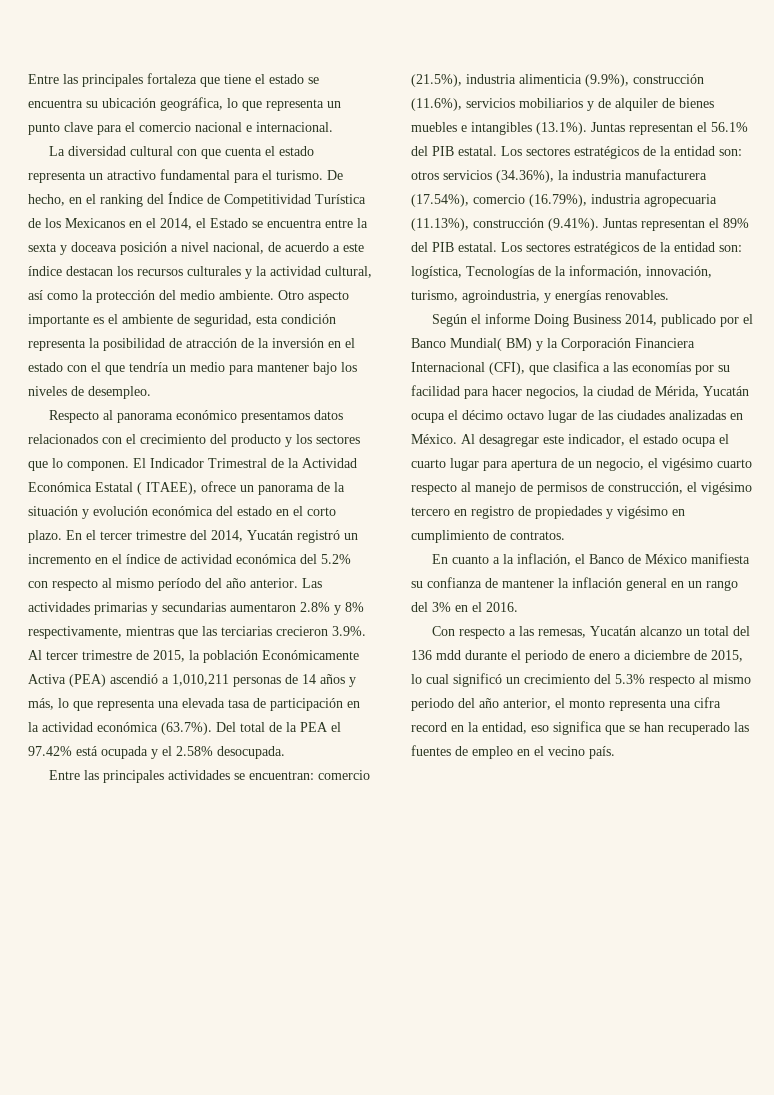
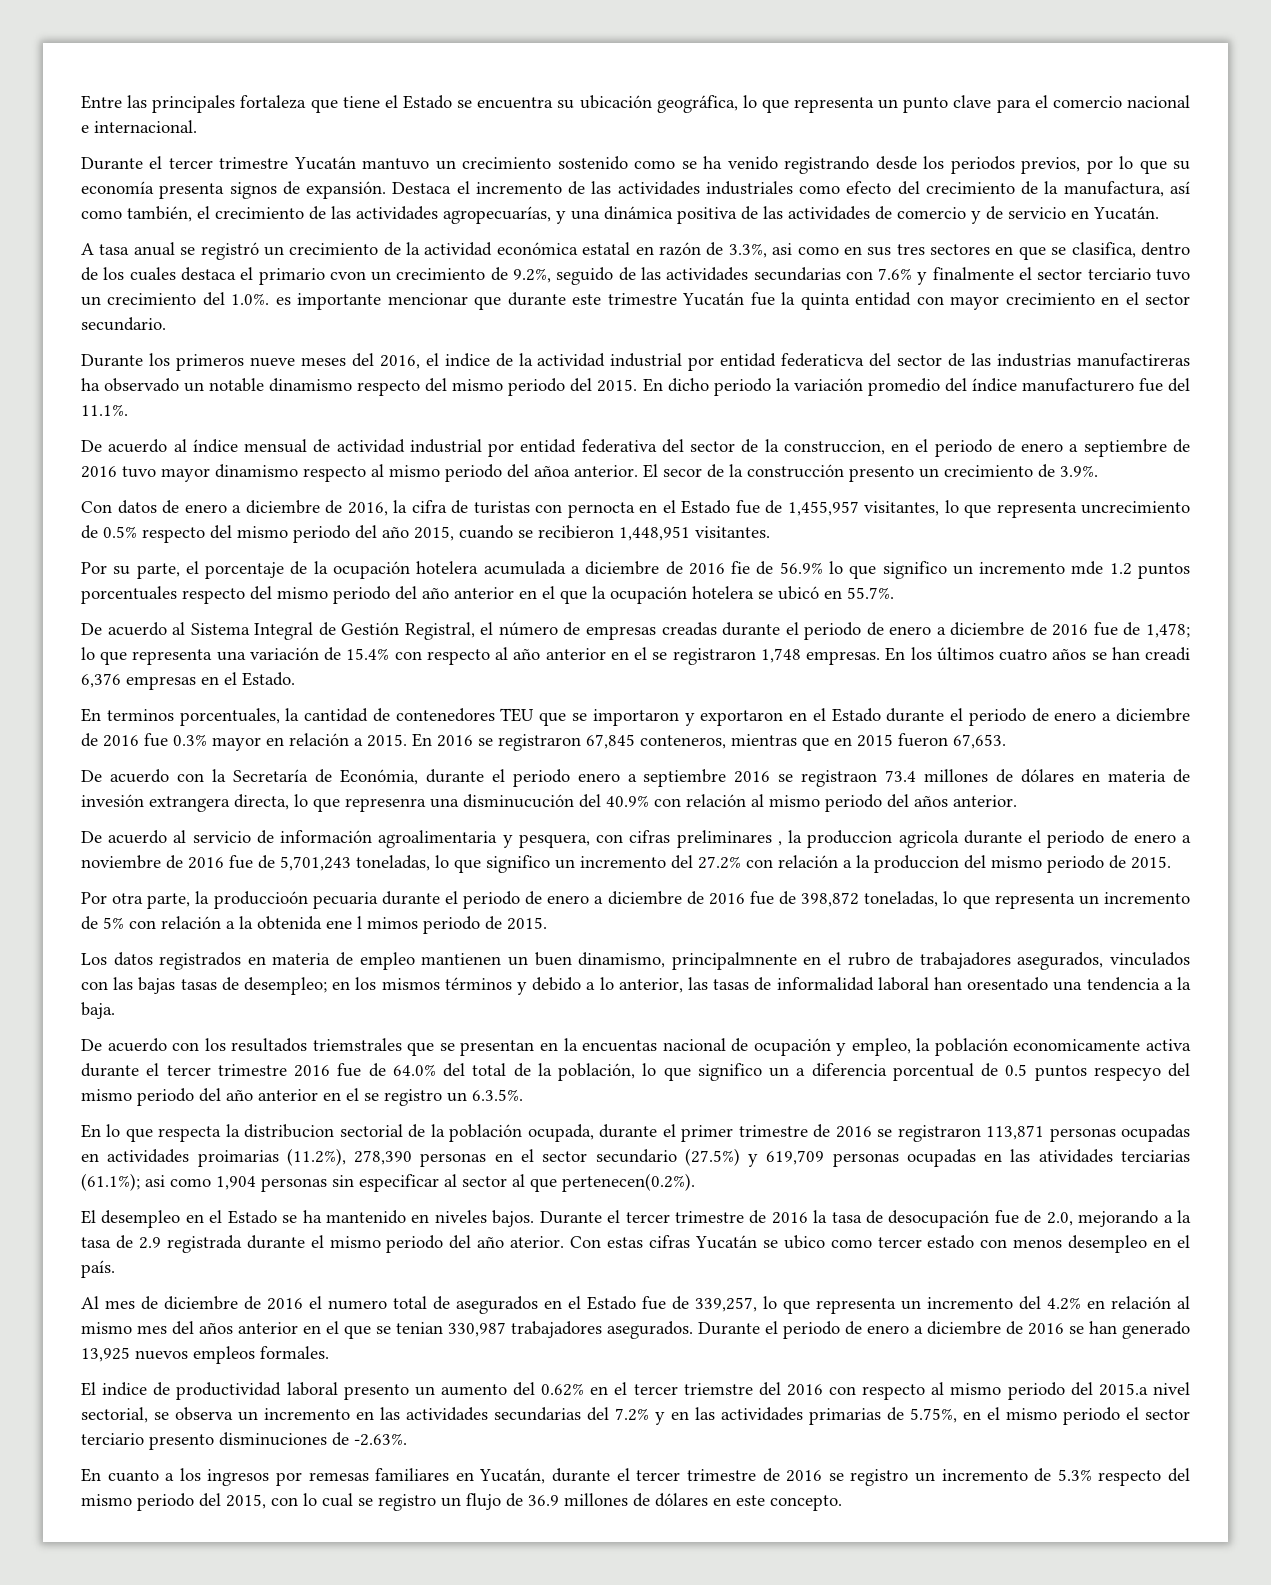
[269,74,304,84] estado -> [402,95,452,109] Estado
[48,146,314,159] [28,169,343,183] [28,192,366,207] [28,218,368,230] [28,242,364,255] [28,266,372,279] [28,290,349,303] [28,314,336,327] [28,338,355,351] [28,362,357,375] [28,386,151,399] [48,410,343,423] [28,434,360,447] [28,458,357,471] [28,481,345,495] [28,506,336,519] [28,530,358,543] [28,554,351,564] [28,578,322,591] [28,602,364,615] [28,626,366,639] [28,650,359,663] [28,674,356,687] [28,698,360,711] [28,722,341,735] [28,746,285,759] [48,770,370,783] [411,74,704,87] [411,98,714,111] [411,122,748,135] [411,146,742,159] [411,169,707,183] [411,194,717,207] [411,218,749,231] [411,242,742,255] [411,265,712,279] [411,290,669,303] [431,313,753,327] [411,338,695,351] [411,361,730,375] [411,385,749,399] [411,410,743,423] [411,434,729,447] [411,458,752,471] [411,482,752,495] [411,506,685,519] [411,530,565,543] [431,553,750,566] [411,577,738,591] [411,602,518,612] [431,626,750,639] [411,650,743,663] [411,673,751,687] [411,697,721,711] [411,721,749,735] [411,745,615,759] La diversidad cultural con que cuenta el estado representa un atractivo fundamental para el turismo. De hecho, en el ranking del Índice de Competitividad Turística de los Mexicanos en el 2014, el Estado se encuentra entre la sexta y doceava posición a nivel nacional, de acuerdo a este índice destacan los recursos culturales y la actividad cultural, así como la protección del medio ambiente. Otro aspecto importante es el ambiente de seguridad, esta condición representa la posibilidad de atracción de la inversión en el estado con el que tendría un medio para mantener bajo los niveles de desempleo. // Respecto al panorama económico presentamos datos relacionados con el crecimiento del producto y los sectores que lo componen. El Indicador Trimestral de la Actividad Económica Estatal ( ITAEE), ofrece un panorama de la situación y evolución económica del estado en el corto plazo. En el tercer trimestre del 2014, Yucatán registró un incremento en el índice de actividad económica del 5.2% con respecto al mismo período del año anterior. Las actividades primarias y secundarias aumentaron 2.8% y 8% respectivamente, mientras que las terciarias crecieron 3.9%. Al tercer trimestre de 2015, la población Económicamente Activa (PEA) ascendió a 1,010,211 personas de 14 años y más, lo que representa una elevada tasa de participación en la actividad económica (63.7%). Del total de la PEA el 97.42% está ocupada y el 2.58% desocupada. // Entre las principales actividades se encuentran: comercio (21.5%), industria alimenticia (9.9%), construcción (11.6%), servicios mobiliarios y de alquiler de bienes muebles e intangibles (13.1%). Juntas representan el 56.1% del PIB estatal. Los sectores estratégicos de la entidad son: otros servicios (34.36%), la industria manufacturera (17.54%), comercio (16.79%), industria agropecuaria (11.13%), construcción (9.41%). Juntas representan el 89% del PIB estatal. Los sectores estratégicos de la entidad son: logística, Tecnologías de la información, innovación, turismo, agroindustria, y energías renovables. // Según el informe Doing Business 2014, publicado por el Banco Mundial( BM) y la Corporación Financiera Internacional (CFI), que clasifica a las economías por su facilidad para hacer negocios, la ciudad de Mérida, Yucatán ocupa el décimo octavo lugar de las ciudades analizadas en México. Al desagregar este indicador, el estado ocupa el cuarto lugar para apertura de un negocio, el vigésimo cuarto respecto al manejo de permisos de construcción, el vigésimo tercero en registro de propiedades y vigésimo en cumplimiento de contratos. // En cuanto a la inflación, el Banco de México manifiesta su confianza de mantener la inflación general en un rango del 3% en el 2016. // Con respecto a las remesas, Yucatán alcanzo un total del 136 mdd durante el periodo de enero a diciembre de 2015, lo cual significó un crecimiento del 5.3% respecto al mismo periodo del año anterior, el monto representa una cifra record en la entidad, eso significa que se han recuperado las fuentes de empleo en el vecino país. -> [81,156,1190,174] [81,181,1191,199] [81,206,1159,224] [81,242,1190,260] [81,267,1191,285] [81,292,1190,310] [81,317,166,331] [81,353,1191,371] [81,378,1190,396] [81,404,128,416] [81,439,1190,457] [81,464,1098,482] [81,500,1190,518] [81,525,770,543] [81,561,1190,579] [81,586,894,604] [81,622,1190,640] [81,647,1191,665] [81,672,295,690] [81,708,1190,726] [81,733,1006,751] [81,769,1191,787] [81,794,1017,812] [81,830,1191,848] [81,855,1171,873] [81,891,1191,909] [81,916,547,934] [81,952,1190,970] [81,977,1192,995] [81,1002,115,1019] [81,1038,1191,1056] [81,1063,1190,1081] [81,1088,523,1106] [81,1124,1190,1142] [81,1148,1191,1167] [81,1173,695,1192] [81,1210,1191,1228] [81,1235,1190,1253] [81,1260,115,1278] [81,1296,1190,1314] [81,1321,1190,1339] [81,1346,329,1364] [81,1382,1191,1400] [81,1407,1190,1425] [81,1432,407,1450] [81,1468,1190,1486] [81,1493,842,1511] Durante el tercer trimestre Yucatán mantuvo un crecimiento sostenido como se ha venido registrando desde los periodos previos, por lo que su economía presenta signos de expansión. Destaca el incremento de las actividades industriales como efecto del crecimiento de la manufactura, así como también, el crecimiento de las actividades agropecuarías, y una dinámica positiva de las actividades de comercio y de servicio en Yucatán. // A tasa anual se registró un crecimiento de la actividad económica estatal en razón de 3.3%, asi como en sus tres sectores en que se clasifica, dentro de los cuales destaca el primario cvon un crecimiento de 9.2%, seguido de las actividades secundarias con 7.6% y finalmente el sector terciario tuvo un crecimiento del 1.0%. es importante mencionar que durante este trimestre Yucatán fue la quinta entidad con mayor crecimiento en el sector secundario. // Durante los primeros nueve meses del 2016, el indice de la actividad industrial por entidad federaticva del sector de las industrias manufactireras ha observado un notable dinamismo respecto del mismo periodo del 2015. En dicho periodo la variación promedio del índice manufacturero fue del 11.1%. // De acuerdo al índice mensual de actividad industrial por entidad federativa del sector de la construccion, en el periodo de enero a septiembre de 2016 tuvo mayor dinamismo respecto al mismo periodo del añoa anterior. El secor de la construcción presento un crecimiento de 3.9%. // Con datos de enero a diciembre de 2016, la cifra de turistas con pernocta en el Estado fue de 1,455,957 visitantes, lo que representa uncrecimiento de 0.5% respecto del mismo periodo del año 2015, cuando se recibieron 1,448,951 visitantes. // Por su parte, el porcentaje de la ocupación hotelera acumulada a diciembre de 2016 fie de 56.9% lo que significo un incremento mde 1.2 puntos porcentuales respecto del mismo periodo del año anterior en el que la ocupación hotelera se ubicó en 55.7%. // De acuerdo al Sistema Integral de Gestión Registral, el número de empresas creadas durante el periodo de enero a diciembre de 2016 fue de 1,478; lo que representa una variación de 15.4% con respecto al año anterior en el se registraron 1,748 empresas. En los últimos cuatro años se han creadi 6,376 empresas en el Estado. // En terminos porcentuales, la cantidad de contenedores TEU que se importaron y exportaron en el Estado durante el periodo de enero a diciembre de 2016 fue 0.3% mayor en relación a 2015. En 2016 se registraron 67,845 conteneros, mientras que en 2015 fueron 67,653. // De acuerdo con la Secretaría de Económia, durante el periodo enero a septiembre 2016 se registraon 73.4 millones de dólares en materia de invesión extrangera directa, lo que represenra una disminucución del 40.9% con relación al mismo periodo del años anterior. // De acuerdo al servicio de información agroalimentaria y pesquera, con cifras preliminares , la produccion agricola durante el periodo de enero a noviembre de 2016 fue de 5,701,243 toneladas, lo que significo un incremento del 27.2% con relación a la produccion del mismo periodo de 2015. // Por otra parte, la produccioón pecuaria durante el periodo de enero a diciembre de 2016 fue de 398,872 toneladas, lo que representa un incremento de 5% con relación a la obtenida ene l mimos periodo de 2015. // Los datos registrados en materia de empleo mantienen un buen dinamismo, principalmnente en el rubro de trabajadores asegurados, vinculados con las bajas tasas de desempleo; en los mismos términos y debido a lo anterior, las tasas de informalidad laboral han oresentado una tendencia a la baja. // De acuerdo con los resultados triemstrales que se presentan en la encuentas nacional de ocupación y empleo, la población economicamente activa durante el tercer trimestre 2016 fue de 64.0% del total de la población, lo que significo un a diferencia porcentual de 0.5 puntos respecyo del mismo periodo del año anterior en el se registro un 6.3.5%. // En lo que respecta la distribucion sectorial de la población ocupada, durante el primer trimestre de 2016 se registraron 113,871 personas ocupadas en actividades proimarias (11.2%), 278,390 personas en el sector secundario (27.5%) y 619,709 personas ocupadas en las atividades terciarias (61.1%); asi como 1,904 personas sin especificar al sector al que pertenecen(0.2%). // El desempleo en el Estado se ha mantenido en niveles bajos. Durante el tercer trimestre de 2016 la tasa de desocupación fue de 2.0, mejorando a la tasa de 2.9 registrada durante el mismo periodo del año aterior. Con estas cifras Yucatán se ubico como tercer estado con menos desempleo en el país. // Al mes de diciembre de 2016 el numero total de asegurados en el Estado fue de 339,257, lo que representa un incremento del 4.2% en relación al mismo mes del años anterior en el que se tenian 330,987 trabajadores asegurados. Durante el periodo de enero a diciembre de 2016 se han generado 13,925 nuevos empleos formales. // El indice de productividad laboral presento un aumento del 0.62% en el tercer triemstre del 2016 con respecto al mismo periodo del 2015.a nivel sectorial, se observa un incremento en las actividades secundarias del 7.2% y en las actividades primarias de 5.75%, en el mismo periodo el sector terciario presento disminuciones de -2.63%. // En cuanto a los ingresos por remesas familiares en Yucatán, durante el tercer trimestre de 2016 se registro un incremento de 5.3% respecto del mismo periodo del 2015, con lo cual se registro un flujo de 36.9 millones de dólares en este concepto.

